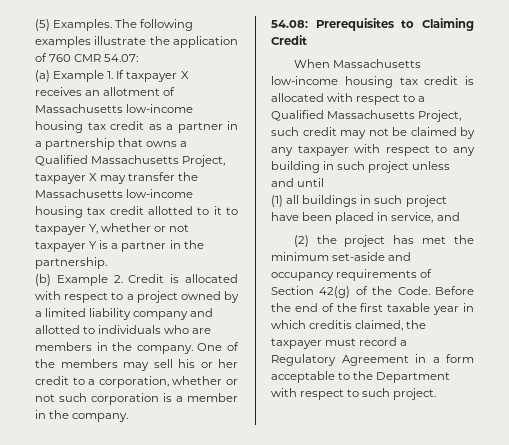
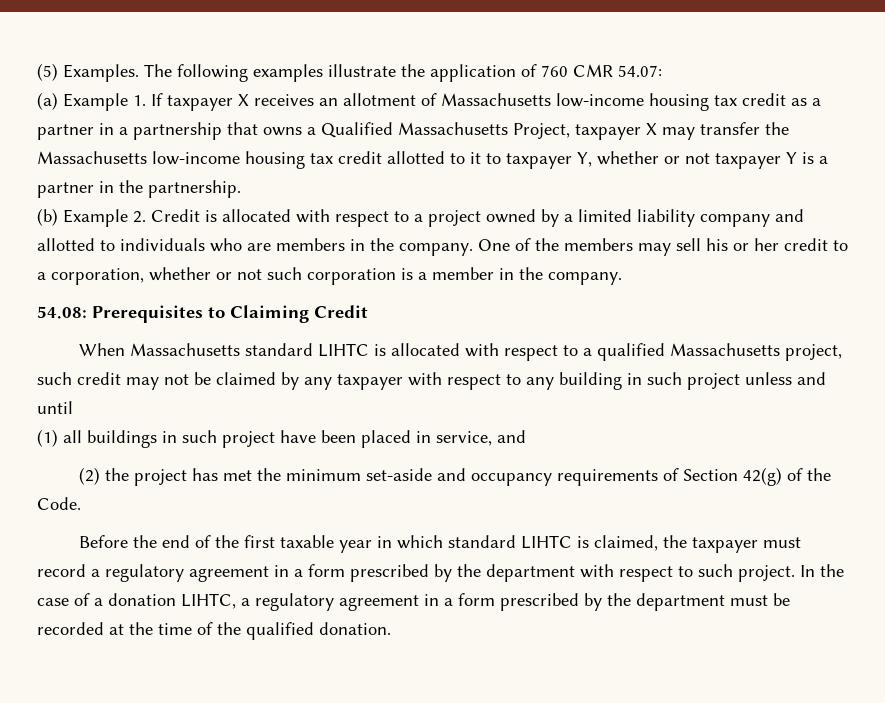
[271,76,474,88] [271,93,426,105] [271,110,462,122] low-income housing tax credit is allocated with respect to a Qualified Massachusetts Project, -> [245,343,843,361] standard LIHTC is allocated with respect to a qualified Massachusetts project,
(430, 290) none -> (81, 503) //
[309,320,353,329] creditis -> [448,535,590,549] standard LIHTC is
[271,354,474,366] [271,371,451,383] Regulatory Agreement in a form acceptable to the Department -> [105,564,575,582] regulatory agreement in a form prescribed by the department
(437, 394) none -> [800,564,844,577] [37,593,790,611] [37,622,391,640] In the case of a donation LIHTC, a regulatory agreement in a form prescribed by the department must be recorded at the time of the qualified donation.

